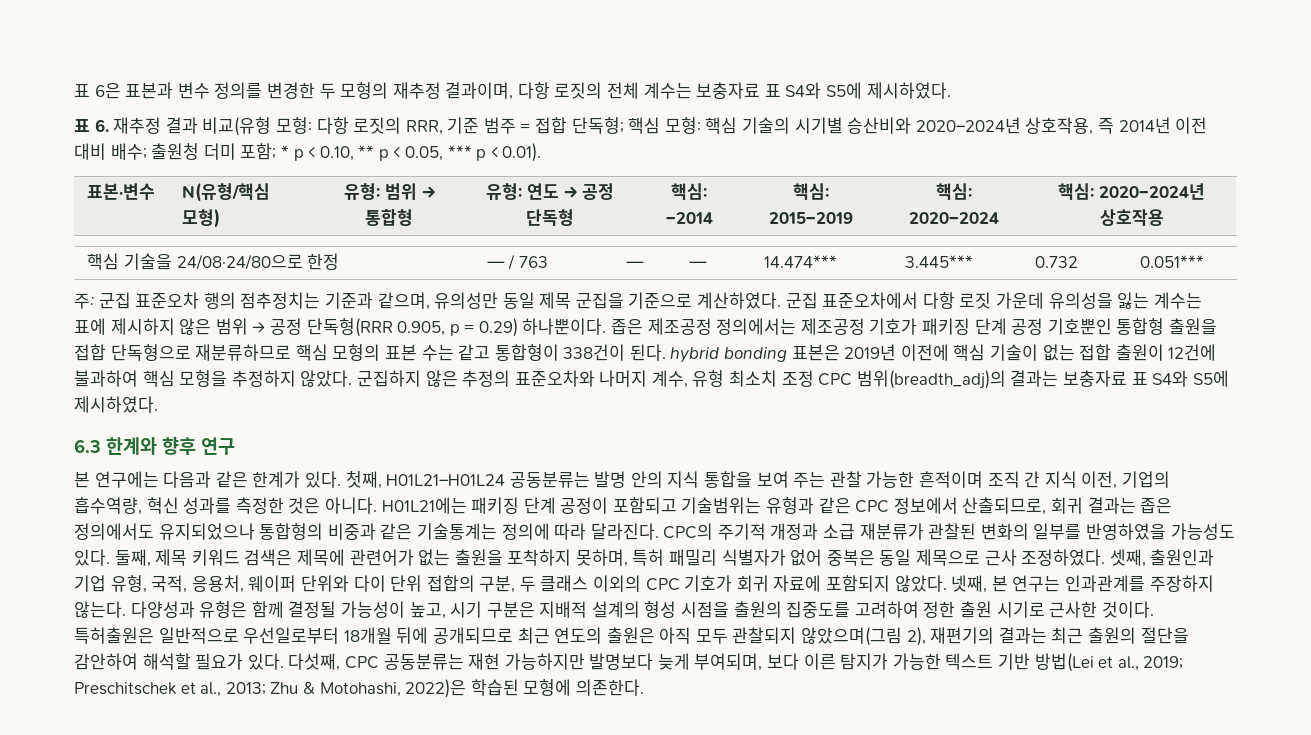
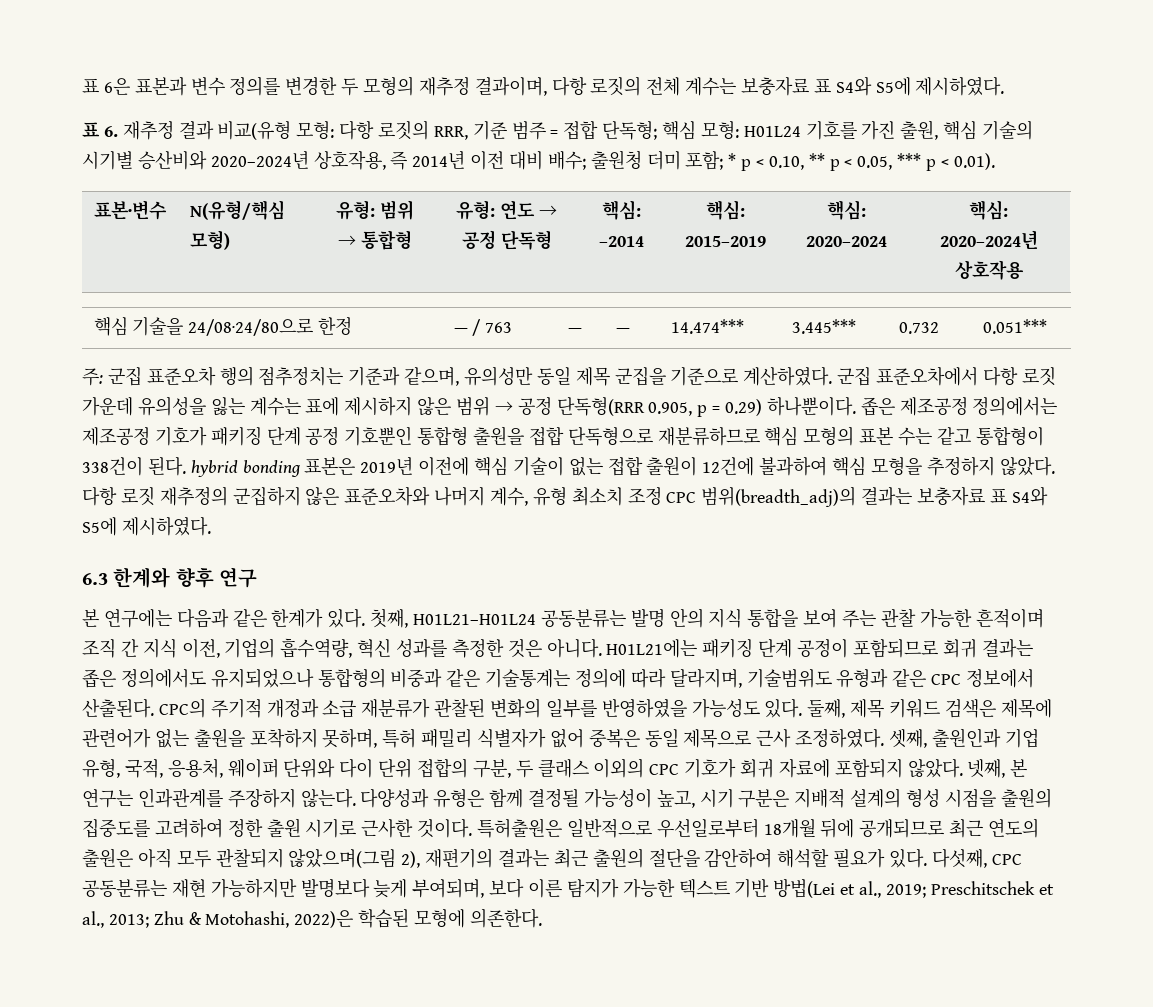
(701, 125) none -> [743,120,939,140] H01L24 기호를 가진 출원,
(353, 378) none -> [82,486,228,506] 다항 로짓 재추정의
[462,370,511,387] 추정의 -> (340, 496) none
[612,497,1047,515] 포함되고 기술범위는 유형과 같은 CPC 정보에서 산출되므로, -> [852,639,938,658] 포함되므로
[590,523,659,540] 달라진다. -> [669,668,1035,688] [82,698,154,718] 달라지며, 기술범위도 유형과 같은 CPC 정보에서 산출된다.

